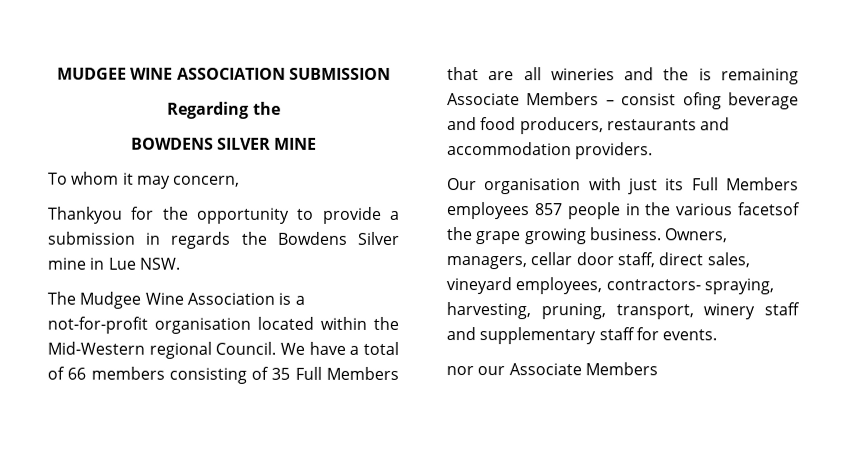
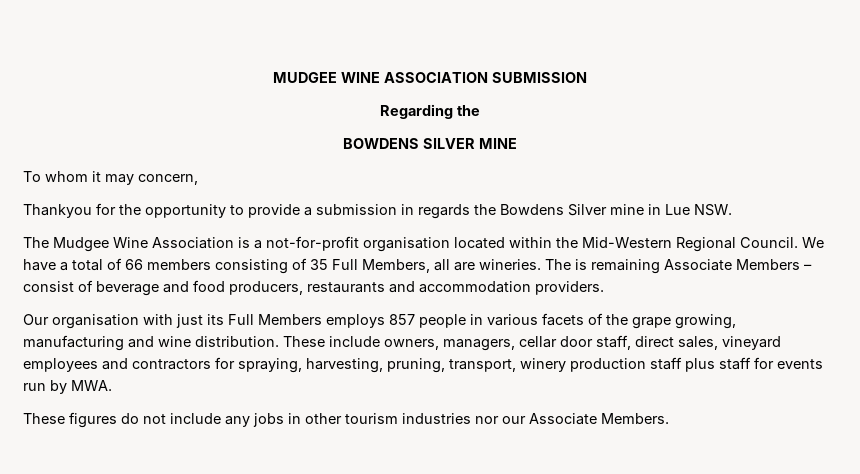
[148,341,212,359] regional -> [676,237,736,252] Regional
[325,366,399,380] [447,67,690,81] Members that are all wineries and the -> [362,259,571,273] Members, all are wineries. The
[682,92,722,110] ofing -> [78,280,93,292] of
[447,202,530,220] employees -> [326,314,385,328] employs
[645,202,801,216] [446,227,728,245] the various facetsof the grape growing business. Owners, -> [487,313,736,329] [23,335,439,351] various facets of the grape growing, manufacturing and wine distribution. These include owners,
[515,277,701,295] employees, contractors- -> [23,357,235,372] employees and contractors for
[764,302,800,316] [446,327,718,345] staff and supplementary staff for events. // -> [570,357,823,372] [23,380,112,394] [23,412,471,428] production staff plus staff for events run by MWA. // These figures do not include any jobs in other tourism industries
[584,362,658,376] Members -> [601,413,669,424] Members.

